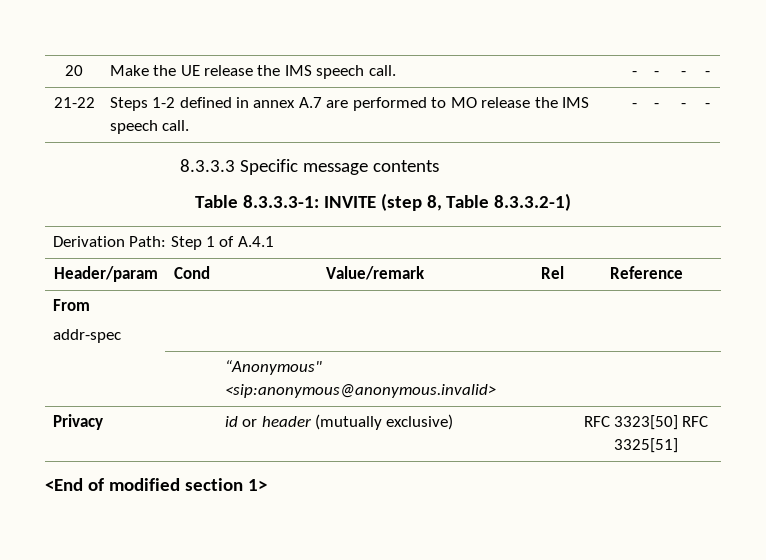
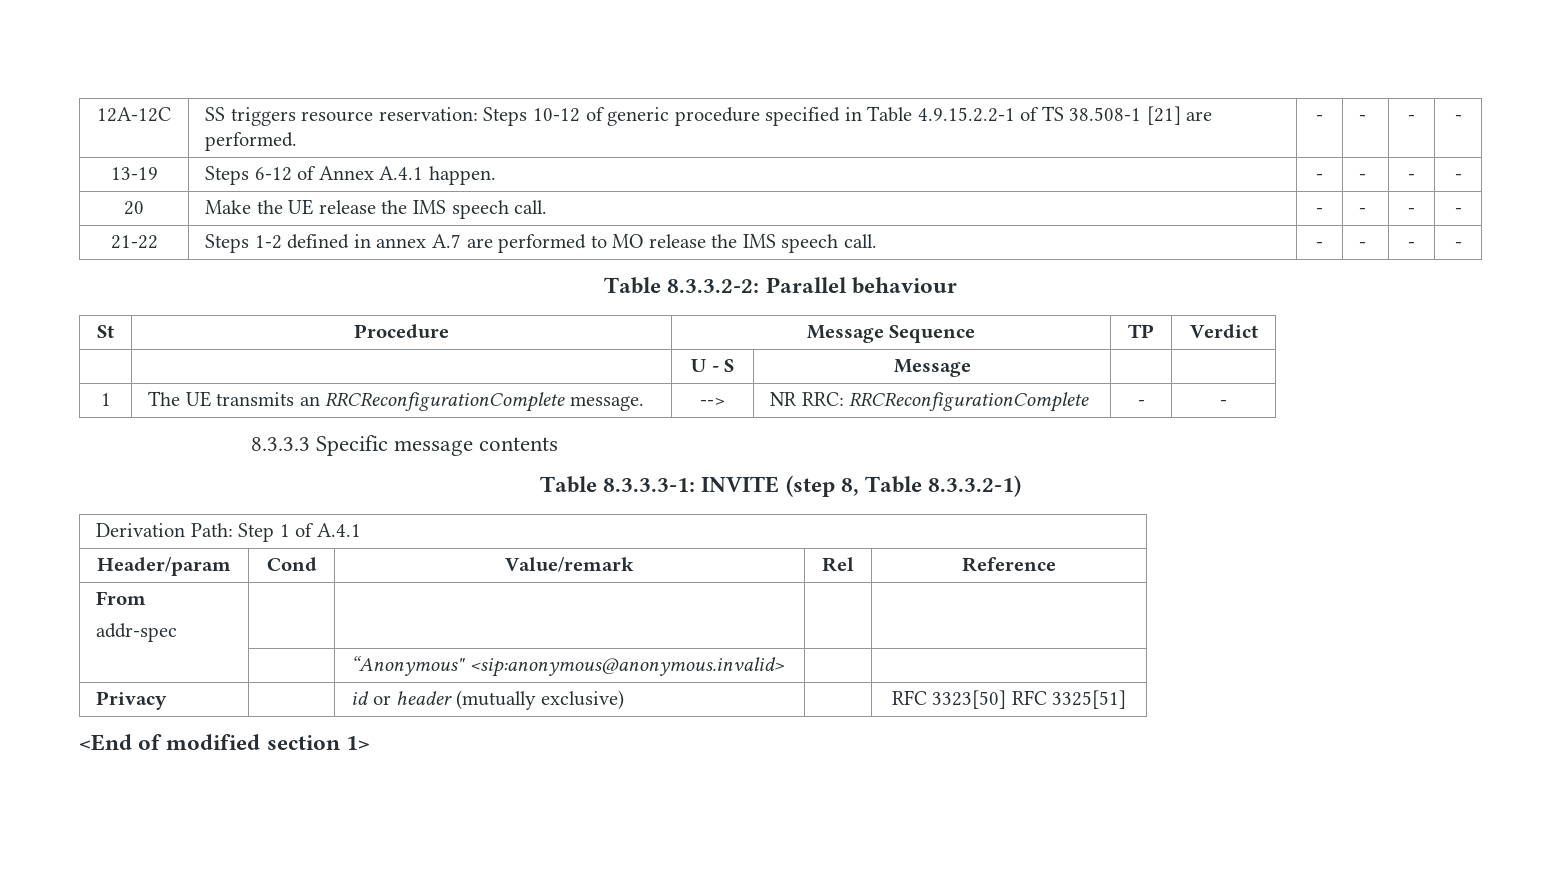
(65, 70) none -> [97,107,171,122] [205,106,1213,126] [205,132,298,151] [1316,115,1323,121] [1359,115,1367,121] [1408,115,1415,121] [1454,115,1462,121] [110,167,158,180] [205,166,496,185] [1316,174,1323,180] [1359,174,1367,180] [1408,174,1415,180] [1454,174,1462,180] 12A-12C | SS triggers resource reservation: Steps 10-12 of generic procedure specified in Table 4.9.15.2.2-1 of TS 38.508-1 [21] are performed. | - | - | - | - // 13-19 | Steps 6-12 of Annex A.4.1 happen. | - | - | - | - //
(710, 105) none -> [604,277,957,294] [97,325,114,338] [354,324,449,338] [806,325,976,343] [1128,324,1154,338] [1189,324,1258,338] [690,359,735,372] [893,359,971,377] [100,393,111,406] [148,391,644,412] [700,398,725,406] [770,392,1090,412] [1137,400,1145,406] [1220,400,1227,406] // Table 8.3.3.2-2: Parallel behaviour // St | Procedure | Message Sequence | TP | Verdict // | | U - S | Message | | // 1 | The UE transmits an RRCReconfigurationComplete message. | --> | NR RRC: RRCReconfigurationComplete | - | -

